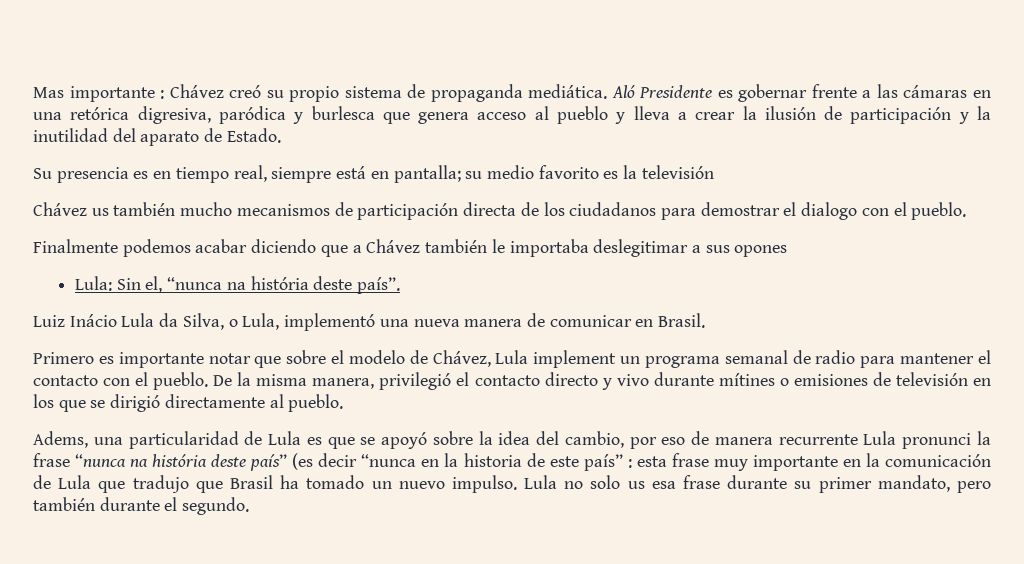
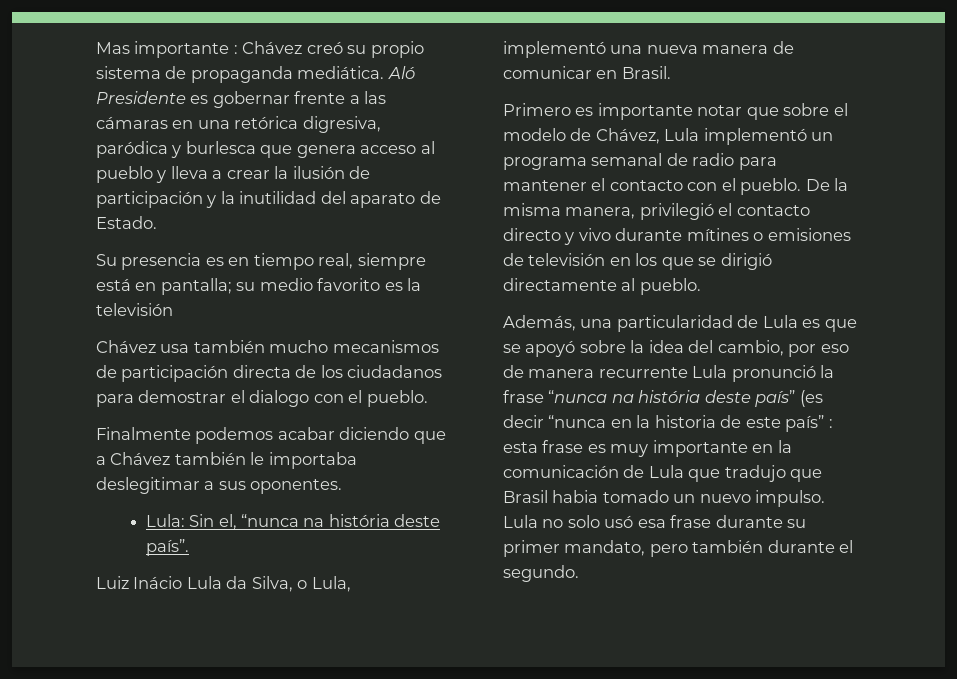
[91,208,109,216] us -> [160,344,190,353] usa
[734,245,788,257] opones -> [250,479,343,494] oponentes.
[533,350,617,368] implement -> [703,128,807,145] implementó
[33,431,88,448] Adems, -> [503,315,576,331] Además,
[902,433,972,449] pronunci -> [731,365,816,382] pronunció
(709, 460) none -> [587,444,606,453] es
[280,475,300,489] ha -> [552,490,599,503] habia
[627,481,645,489] us -> [604,515,634,528] usó

